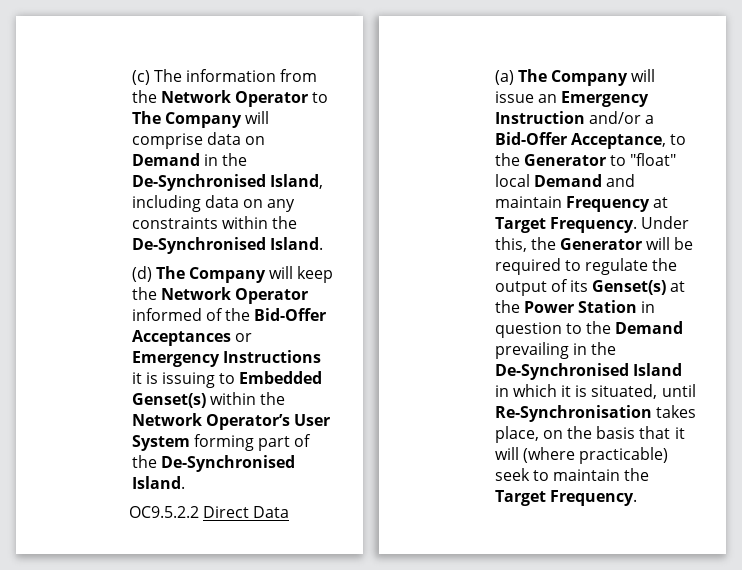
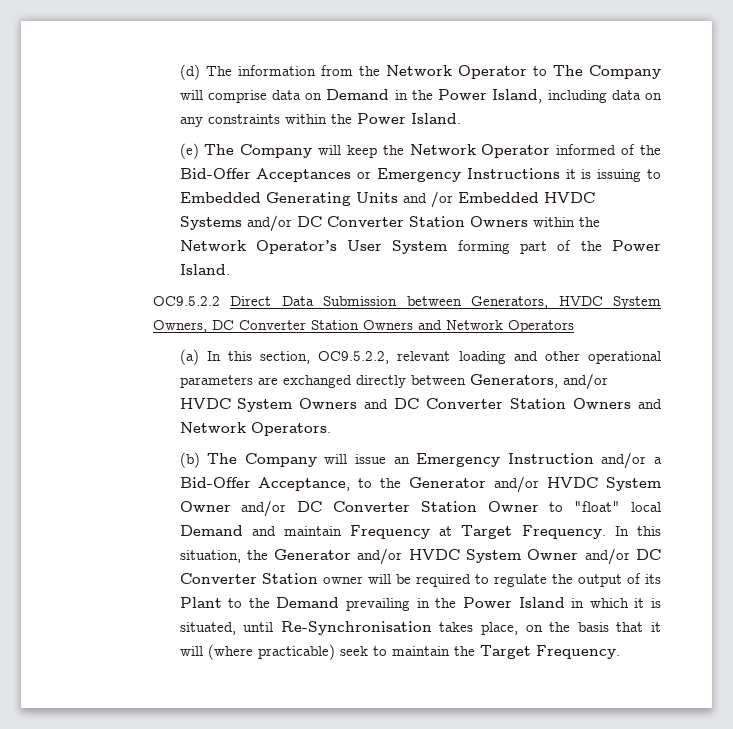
[131,70,150,85] (c) -> [179,64,200,80] (d)
[131,174,266,191] De-Synchronised -> [438,89,488,100] Power
[131,237,323,254] [131,266,152,282] De-Synchronised Island. // (d) -> [356,113,461,124] [179,143,199,159] Power Island. // (e)
[131,393,206,408] Genset(s) -> [265,191,595,208] [179,215,528,232] Generating Units and /or Embedded HVDC Systems and/or DC Converter Station Owners
[160,455,295,472] De-Synchronised -> [612,240,661,251] Power
[494,70,514,85] // (a) -> [323,296,661,309] [152,320,574,333] [179,349,661,365] [179,373,608,390] [179,398,662,412] [179,422,331,436] [179,452,200,468] Submission between Generators, HVDC System Owners, DC Converter Station Owners and Network Operators // (a) In this section, OC9.5.2.2, relevant loading and other operational parameters are exchanged directly between Generators, and/or HVDC System Owners and DC Converter Station Owners and Network Operators. // (b)
(606, 160) none -> [494,476,662,493] [179,500,539,517] and/or HVDC System Owner and/or DC Converter Station Owner
[641,216,690,229] [494,237,643,252] Under this, the Generator -> [614,526,661,536] [179,548,661,565] [179,573,363,584] In this situation, the Generator and/or HVDC System Owner and/or DC Converter Station owner
[592,280,686,295] [494,300,656,313] [494,322,562,338] Genset(s) at the Power Station in question -> [179,597,222,608] Plant
[494,363,629,380] De-Synchronised -> [462,597,512,608] Power

